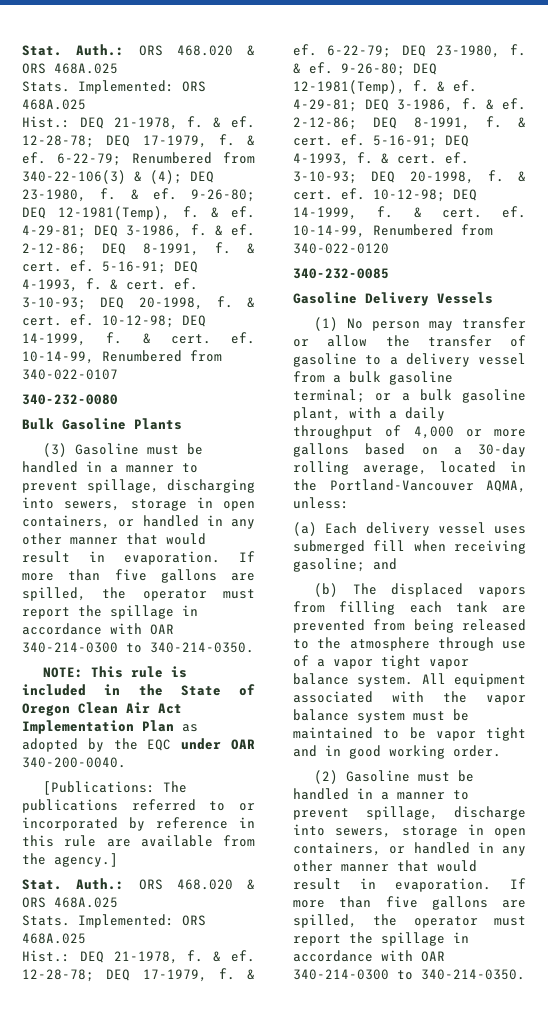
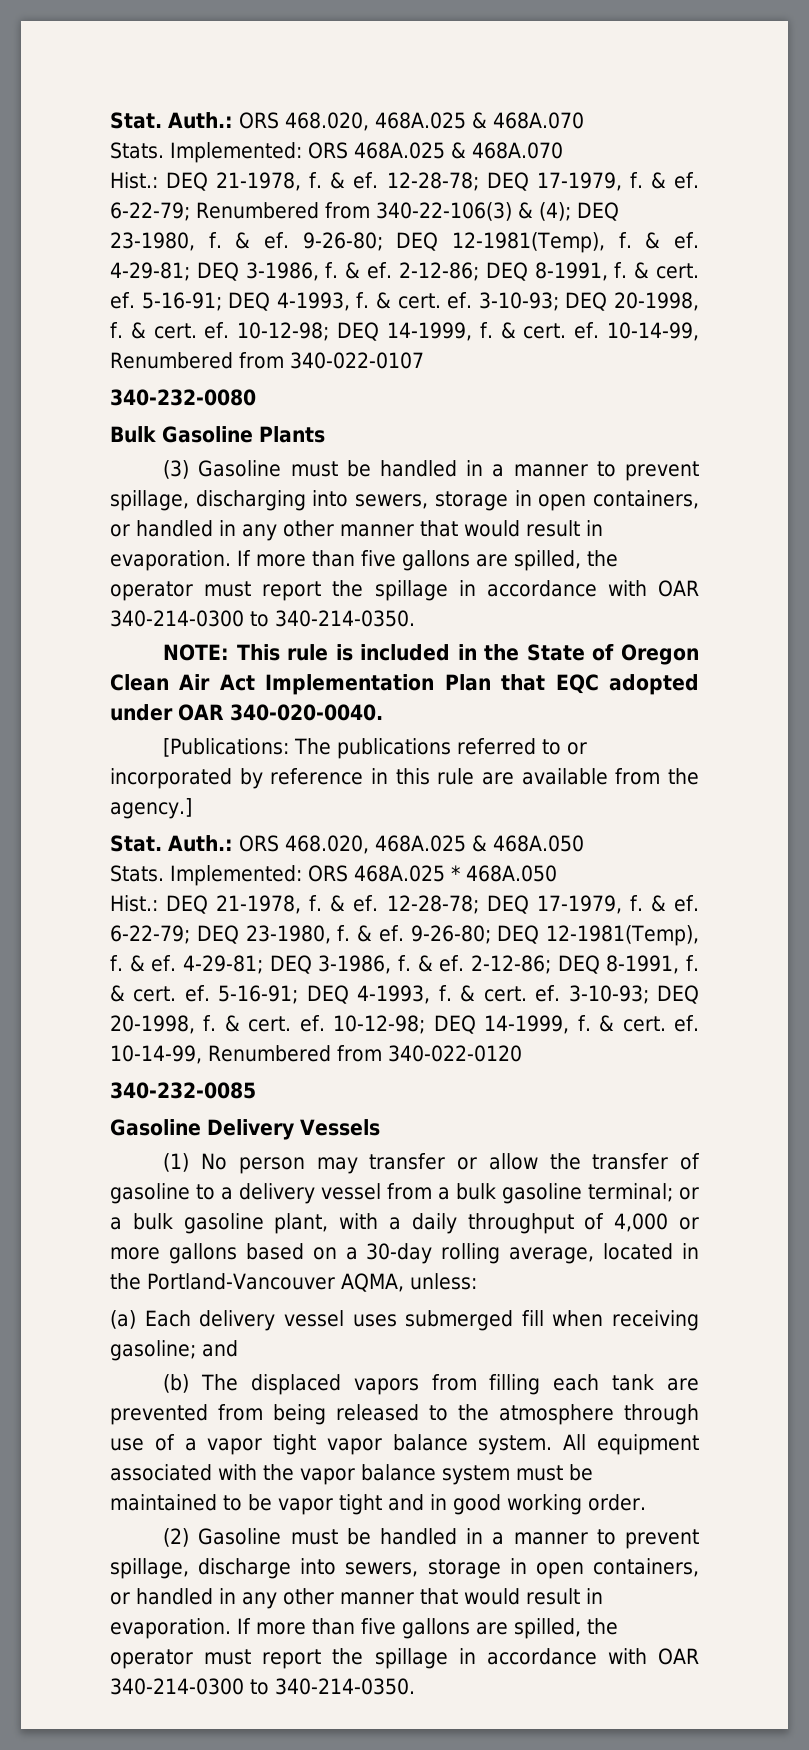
[22,44,255,56] [22,63,118,74] [22,80,206,94] [22,99,86,110] Stat. Auth.: ORS 468.020 & ORS 468A.025 // Stats. Implemented: ORS 468A.025 -> [110,112,584,131] [110,142,563,163] Stat. Auth.: ORS 468.020, 468A.025 & 468A.070 // Stats. Implemented: ORS 468A.025 & 468A.070
[182,724,198,732] [22,738,172,752] as adopted by the EQC -> [501,674,699,695] that EQC adopted
[22,757,126,768] 340-200-0040. -> [230,704,383,721] 340-020-0040.
[176,879,255,890] [22,897,118,908] [22,914,206,928] [22,933,86,944] 468.020 & ORS 468A.025 // Stats. Implemented: ORS 468A.025 -> [285,835,584,854] [110,865,557,886] 468.020, 468A.025 & 468A.050 // Stats. Implemented: ORS 468A.025 * 468A.050

